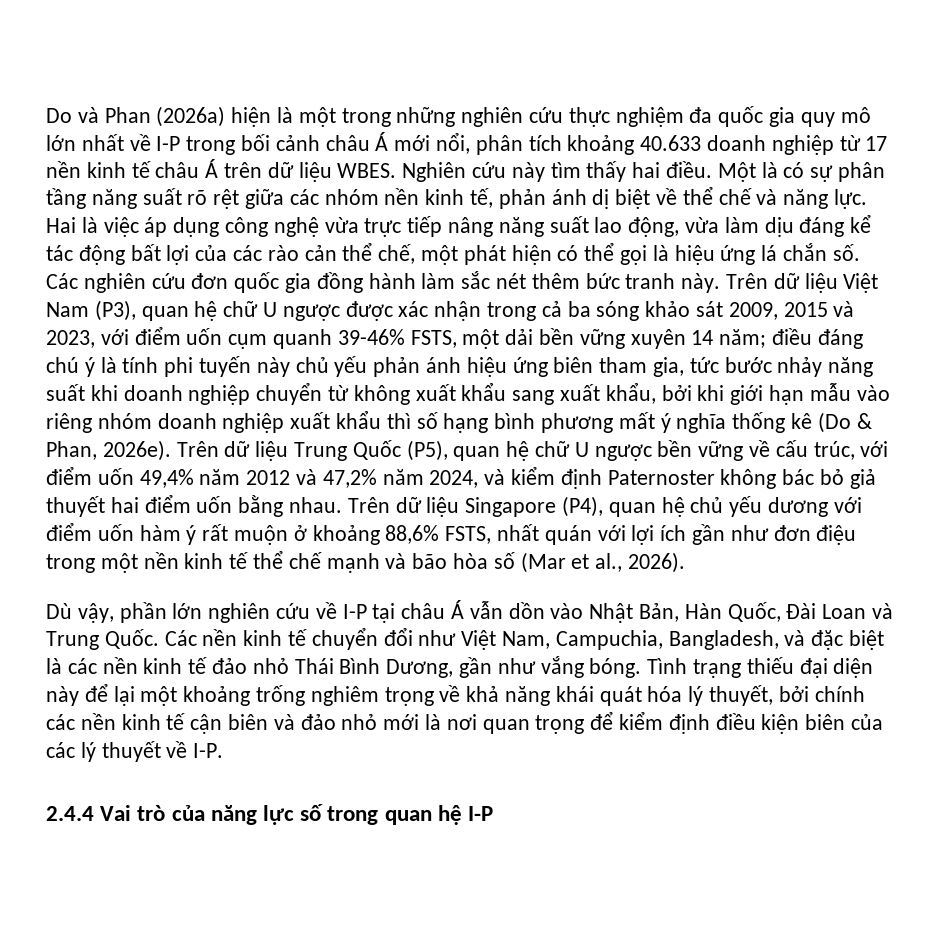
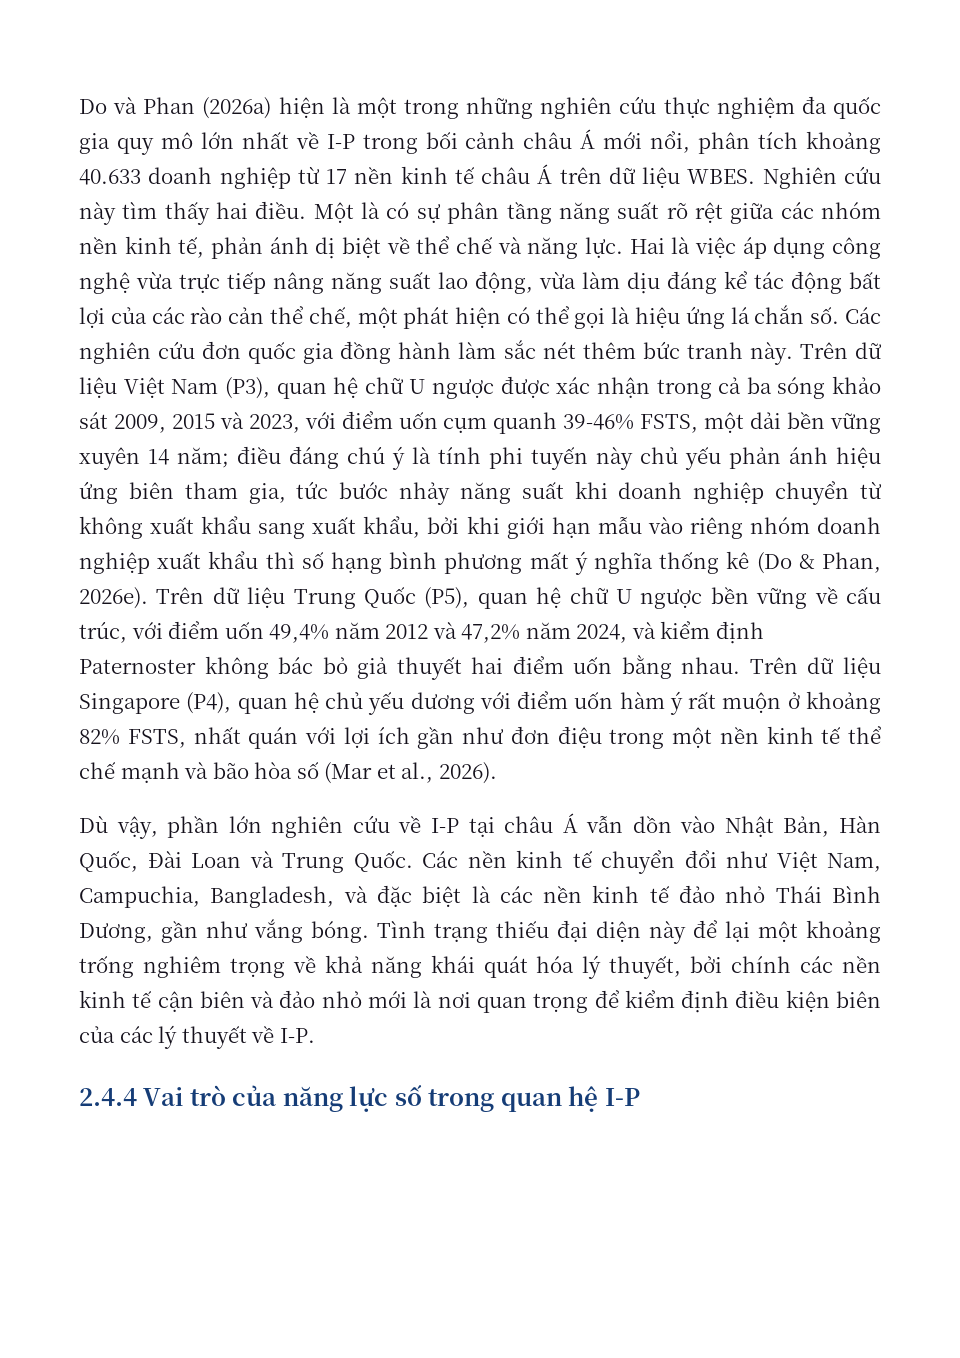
[385,525,440,544] 88,6% -> [79,729,120,745] 82%

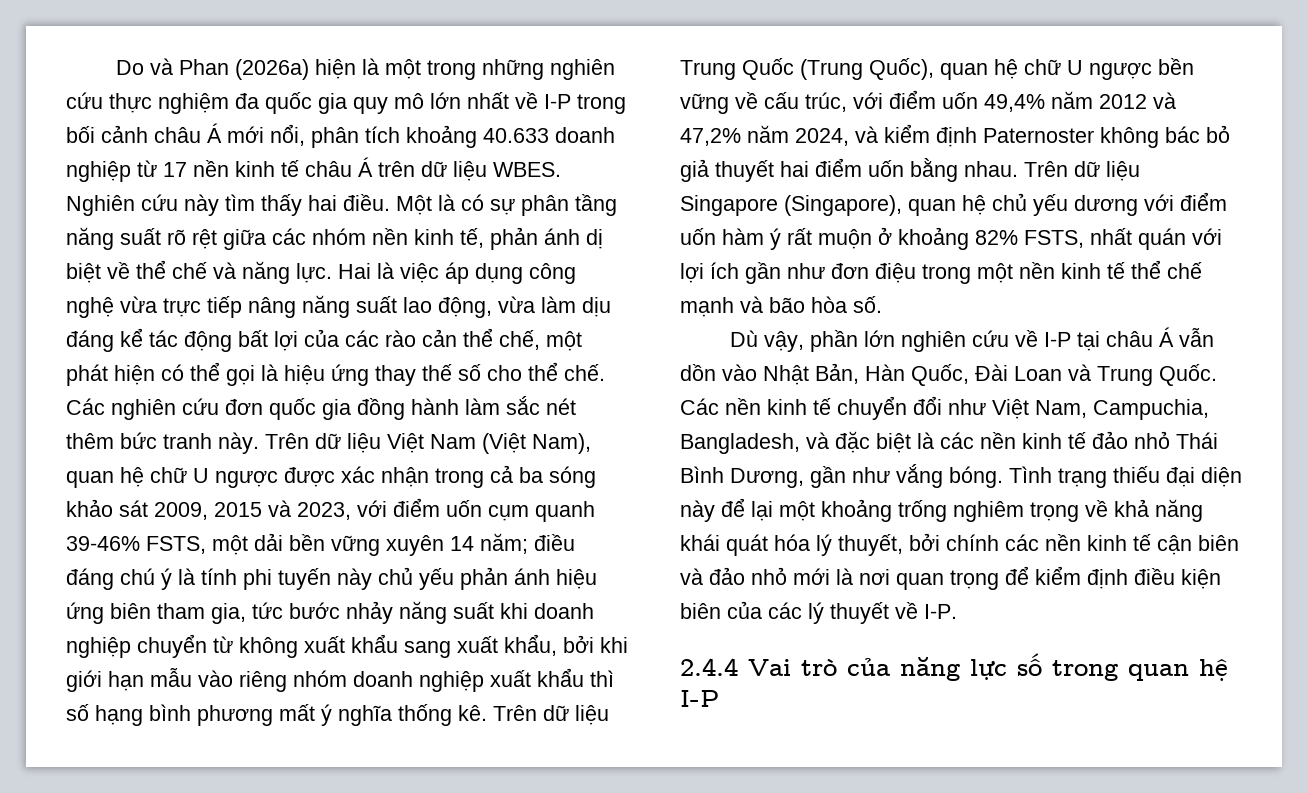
[730,305,840,324] lá chắn số. -> [375,362,605,386] thay thế số cho thể chế.
[224,377,270,399] (P3), -> [482,433,591,454] (Việt Nam),
[726,551,882,574] [79,587,148,609] kê (Do & Phan, 2026e). -> [458,705,487,721] kê.
[424,587,470,609] (P5), -> [800,58,934,80] (Trung Quốc),
[186,692,232,714] (P4), -> [784,195,902,216] (Singapore),
[296,762,497,784] số (Mar et al., 2026). -> [853,296,882,313] số.

